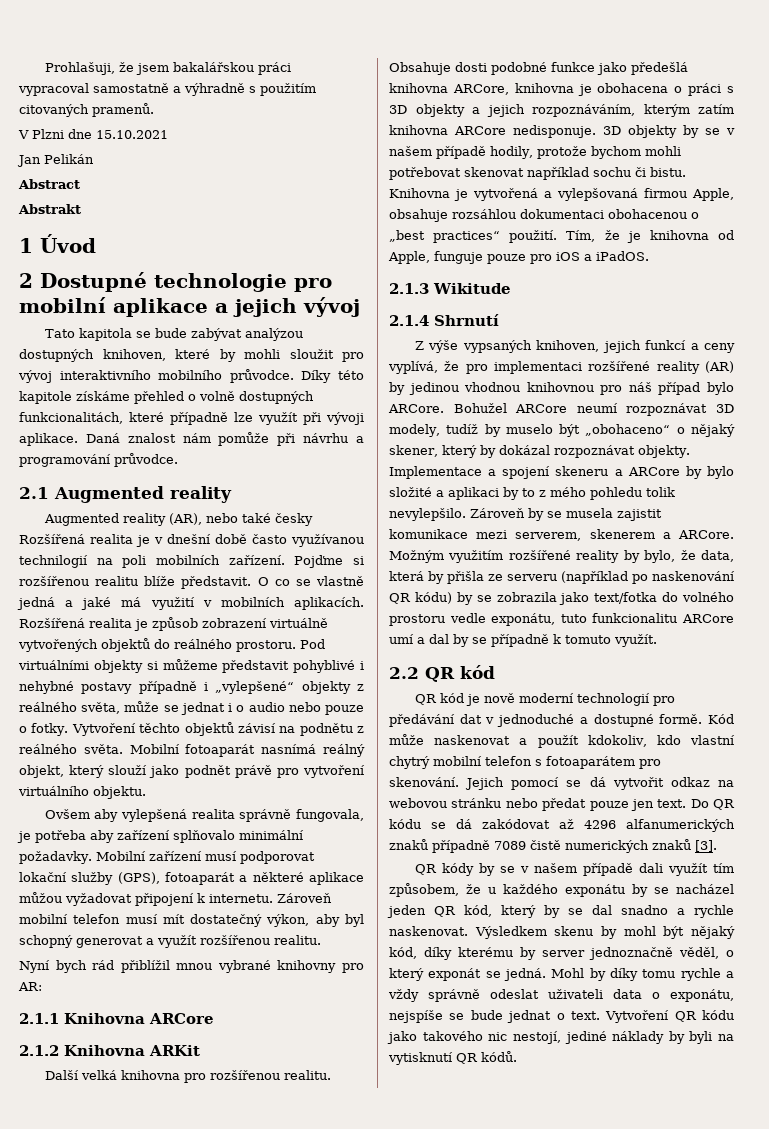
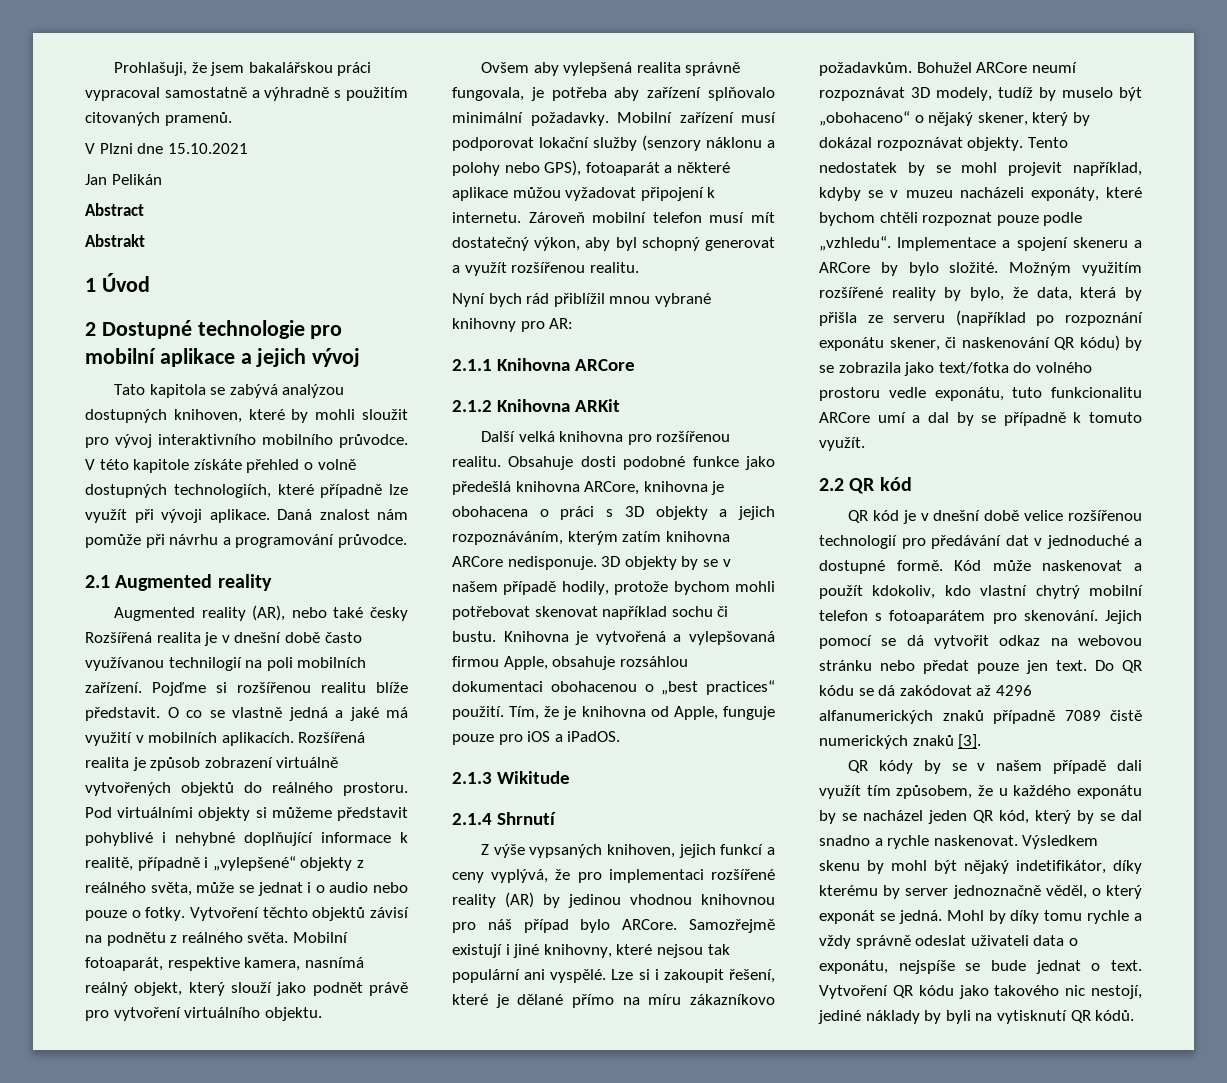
[154,328,242,341] bude zabývat -> [229,384,278,398] zabývá
[301,370,332,383] Díky -> [85,459,95,470] V
[76,391,130,401] získáme -> [193,459,242,470] získáte
[19,412,123,424] funkcionalitách, -> [173,484,271,498] technologiích,
[81,682,133,694] postavy -> [244,832,408,846] [85,857,133,871] doplňující informace k realitě,
[185,744,256,757] fotoaparát -> [85,957,301,971] fotoaparát, respektive kamera,
[117,872,160,884] (GPS), -> [642,135,775,151] [452,160,582,176] (senzory náklonu a polohy nebo GPS),
[650,167,686,177] bistu. -> [452,631,496,642] bustu.
[388,361,438,374] vyplívá, -> [491,869,549,883] vyplývá,
(444, 408) none -> [689,919,775,933] [452,944,730,958] [452,969,775,983] [452,994,775,1008] [819,62,912,76] Samozřejmě existují i jiné knihovny, které nejsou tak populární ani vyspělé. Lze si i zakoupit řešení, které je dělané přímo na míru zákazníkovo požadavkům.
(690, 451) none -> [1027,137,1068,148] [819,162,1142,176] [819,187,1142,201] [819,212,1083,226] [819,236,891,251] Tento nedostatek by se mohl projevit například, kdyby se v muzeu nacházeli exponáty, které bychom chtěli rozpoznat pouze podle „vzhledu“.
[389,487,675,500] [389,508,662,521] [389,529,734,541] složité a aplikaci by to z mého pohledu tolik nevylepšilo. Zároveň by se musela zajistit komunikace mezi serverem, skenerem a ARCore. -> [949,262,999,273] složité.
(648, 579) none -> [1065,312,1143,326] [819,337,956,351] rozpoznání exponátu skener, či
[483,693,574,703] nově moderní -> [920,510,1142,521] v dnešní době velice rozšířenou
[389,947,417,959] kód, -> [1016,860,1106,874] indetifikátor,

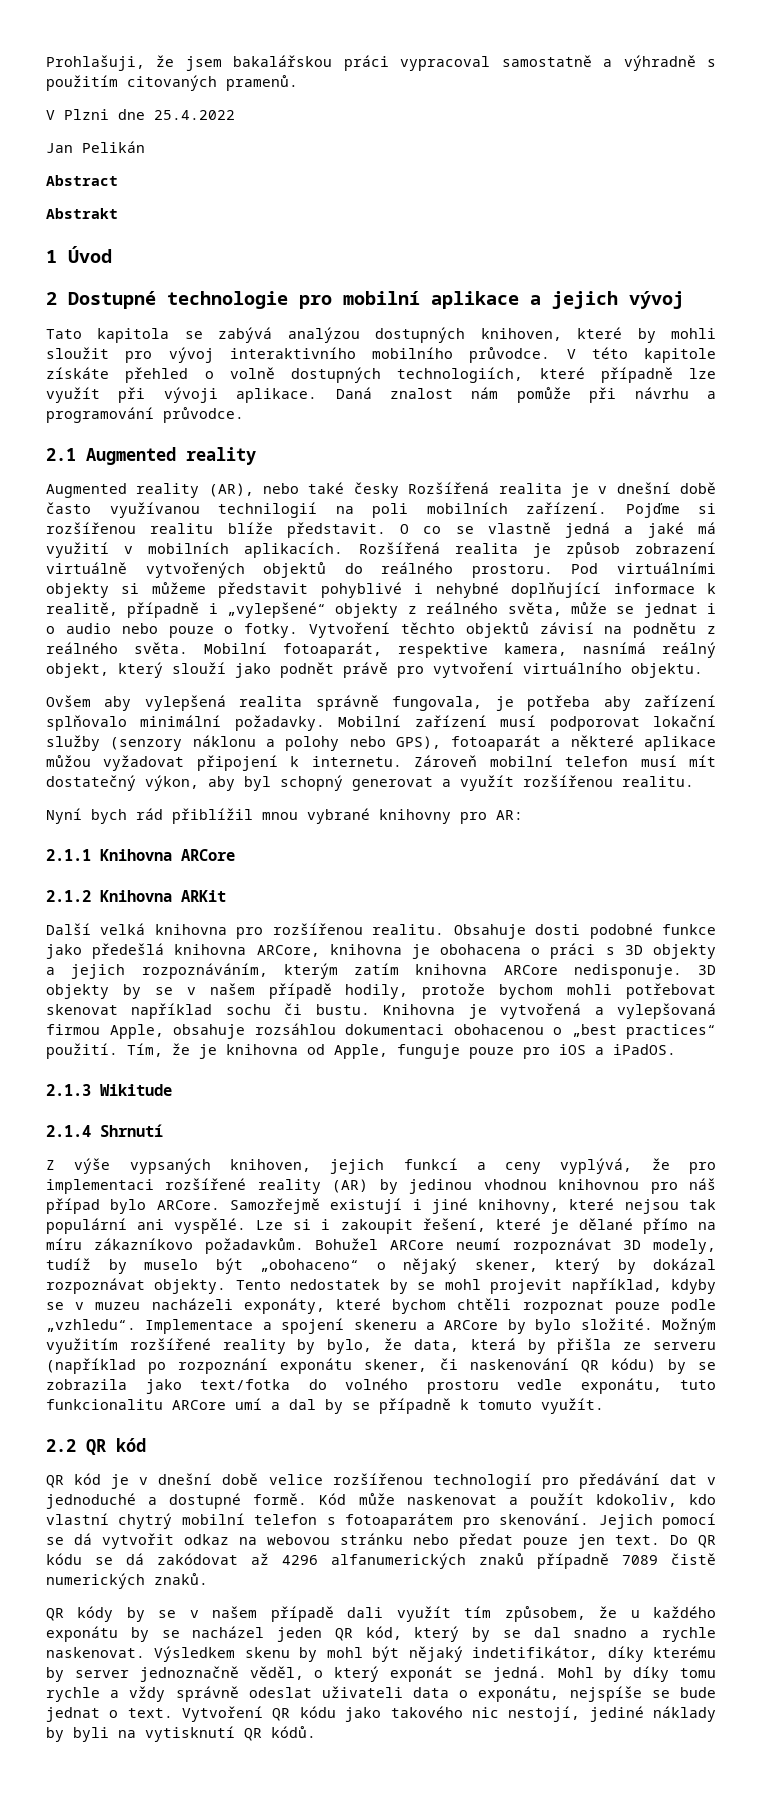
[167,143,248,154] 15.10.2021 -> [154,110,235,120] 25.4.2022
[912,734,982,749] znaků [3]. -> [154,1573,208,1585] znaků.

